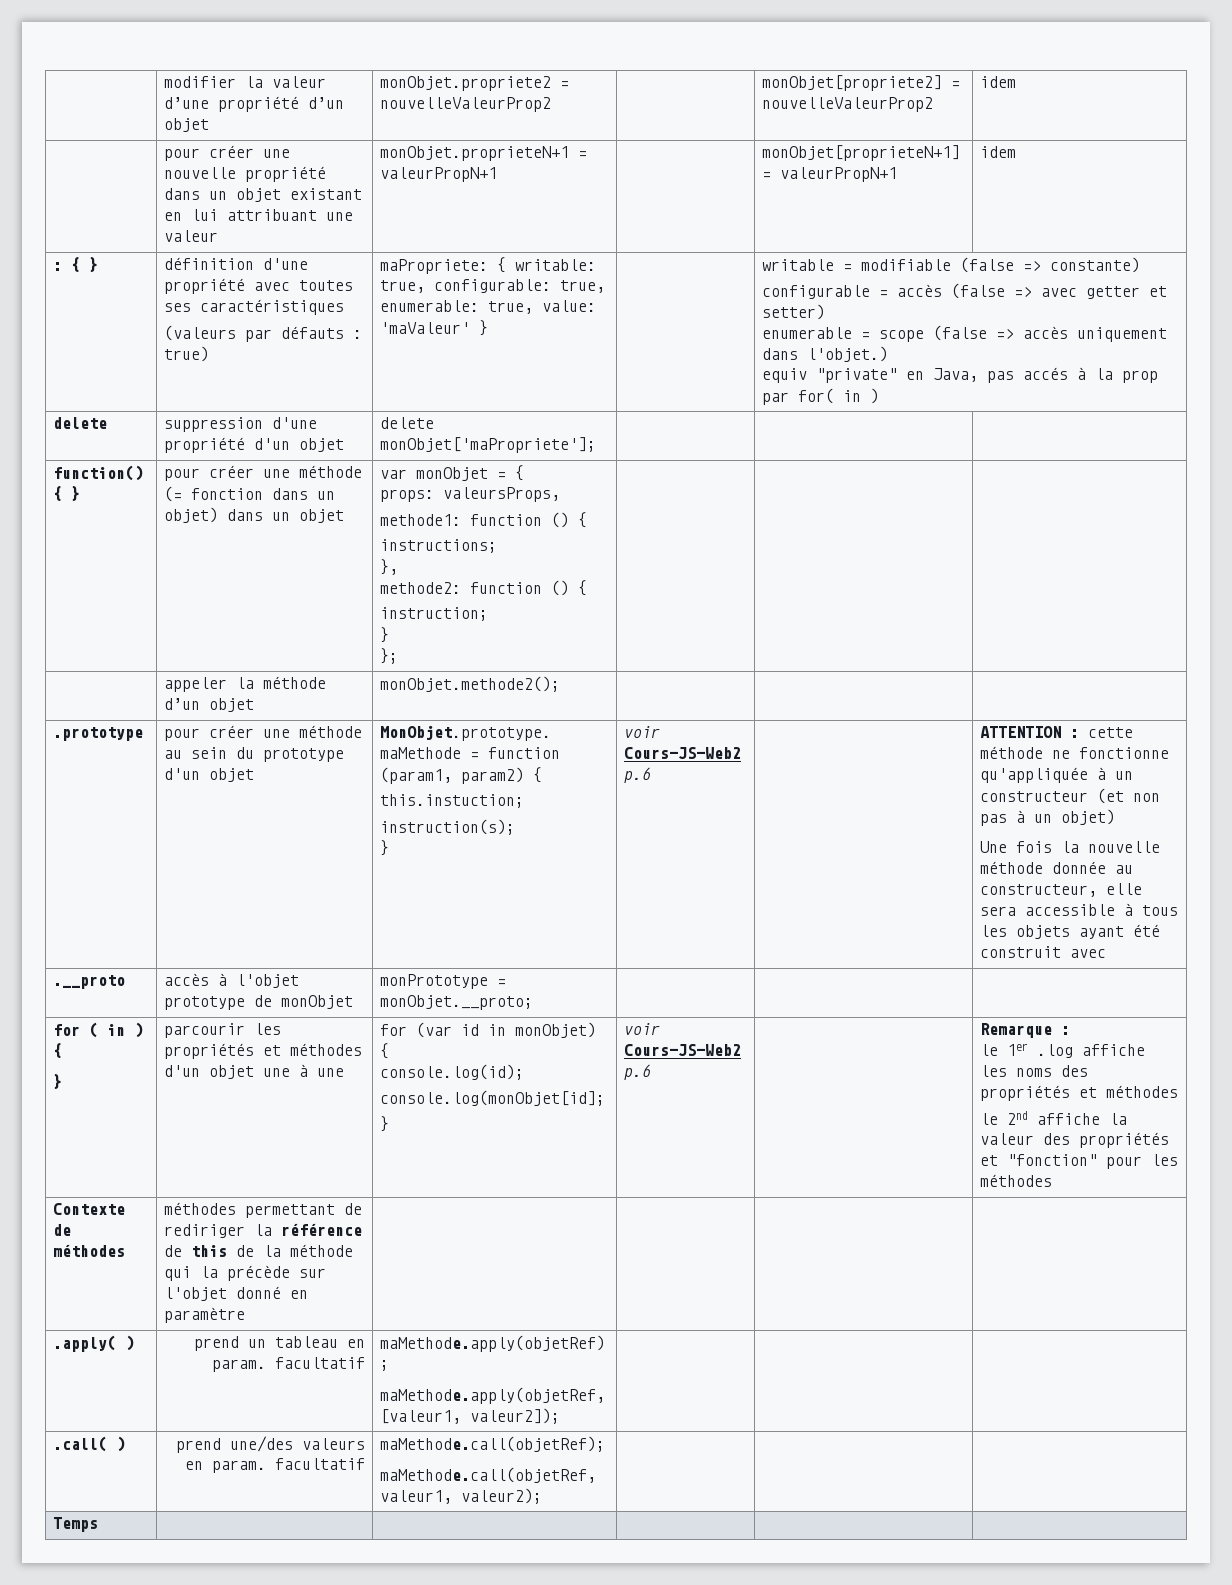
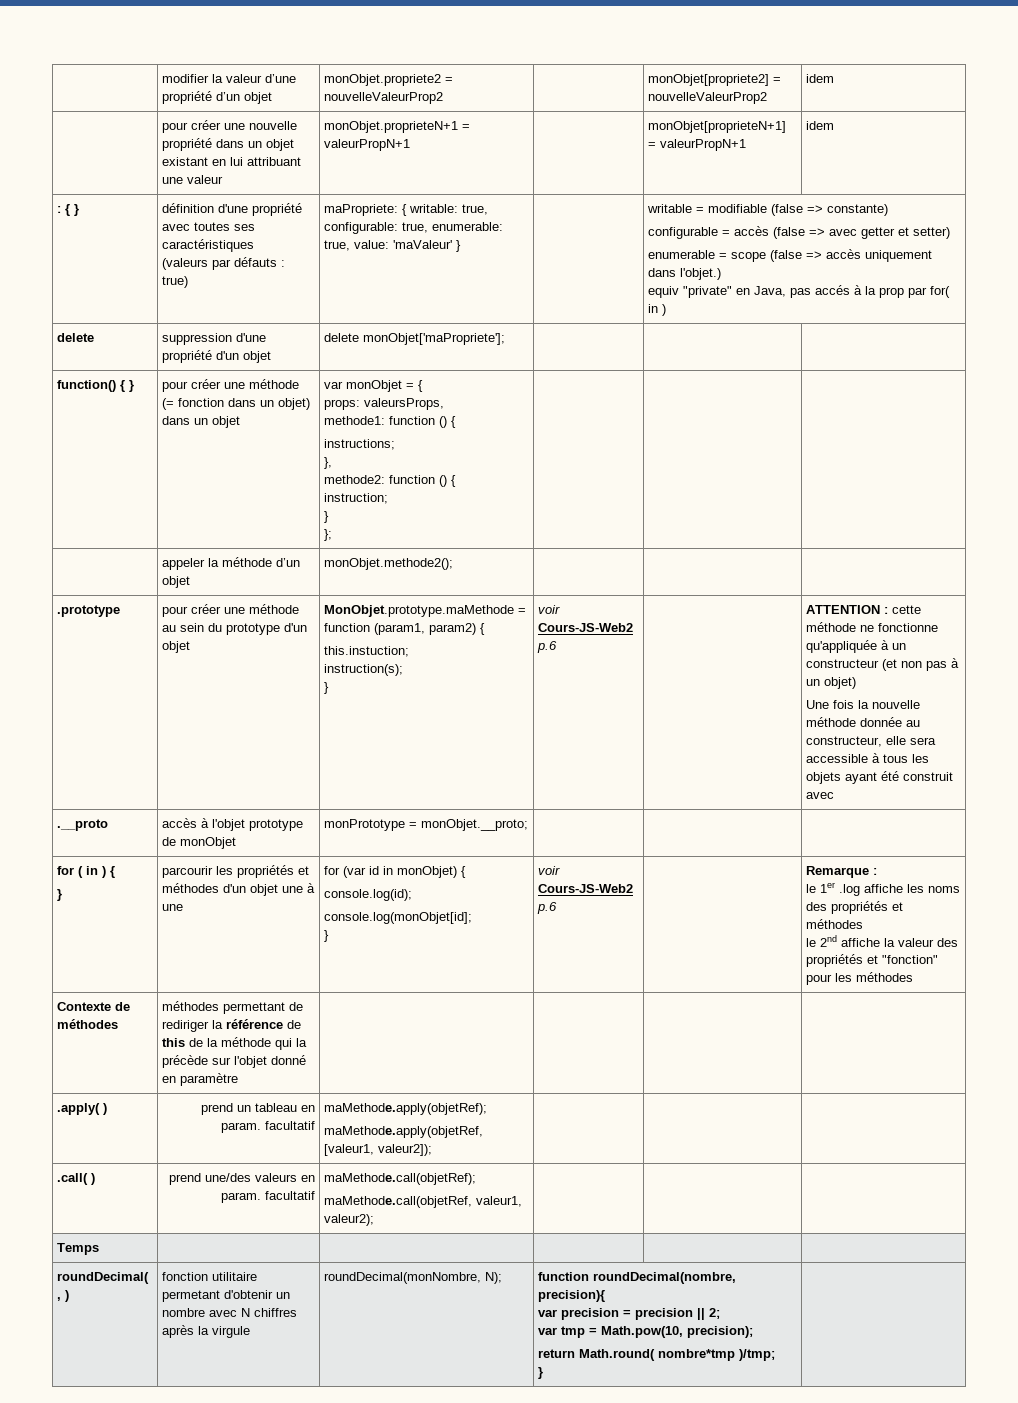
(98, 1524) none -> [57,1272,150,1284] [57,1290,70,1302] [162,1272,258,1281] [162,1290,291,1302] [162,1308,298,1317] [162,1325,251,1338] [324,1272,503,1284] [538,1272,737,1284] [538,1290,606,1302] [538,1308,721,1320] [538,1326,754,1338] [538,1349,776,1361] [538,1367,544,1379] // roundDecimal( , ) | fonction utilitaire permetant d'obtenir un nombre avec N chiffres après la virgule | roundDecimal(monNombre, N); | function roundDecimal(nombre, precision){ // var precision = precision || 2; // var tmp = Math.pow(10, precision); // return Math.round( nombre*tmp )/tmp; // } |

